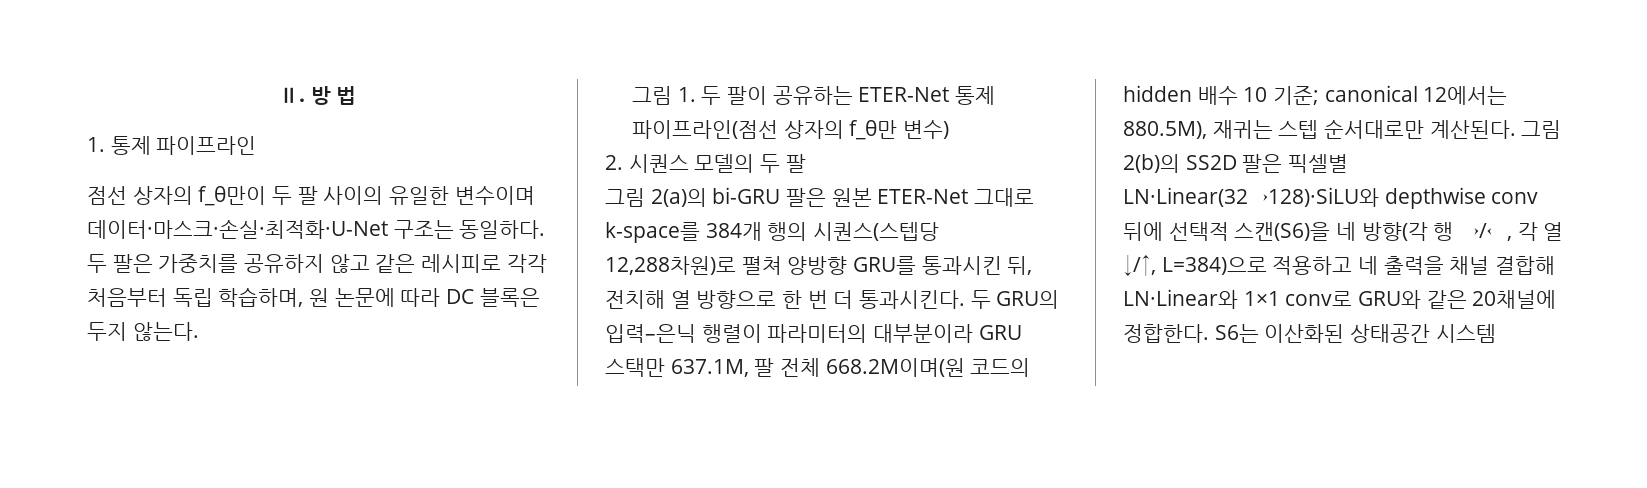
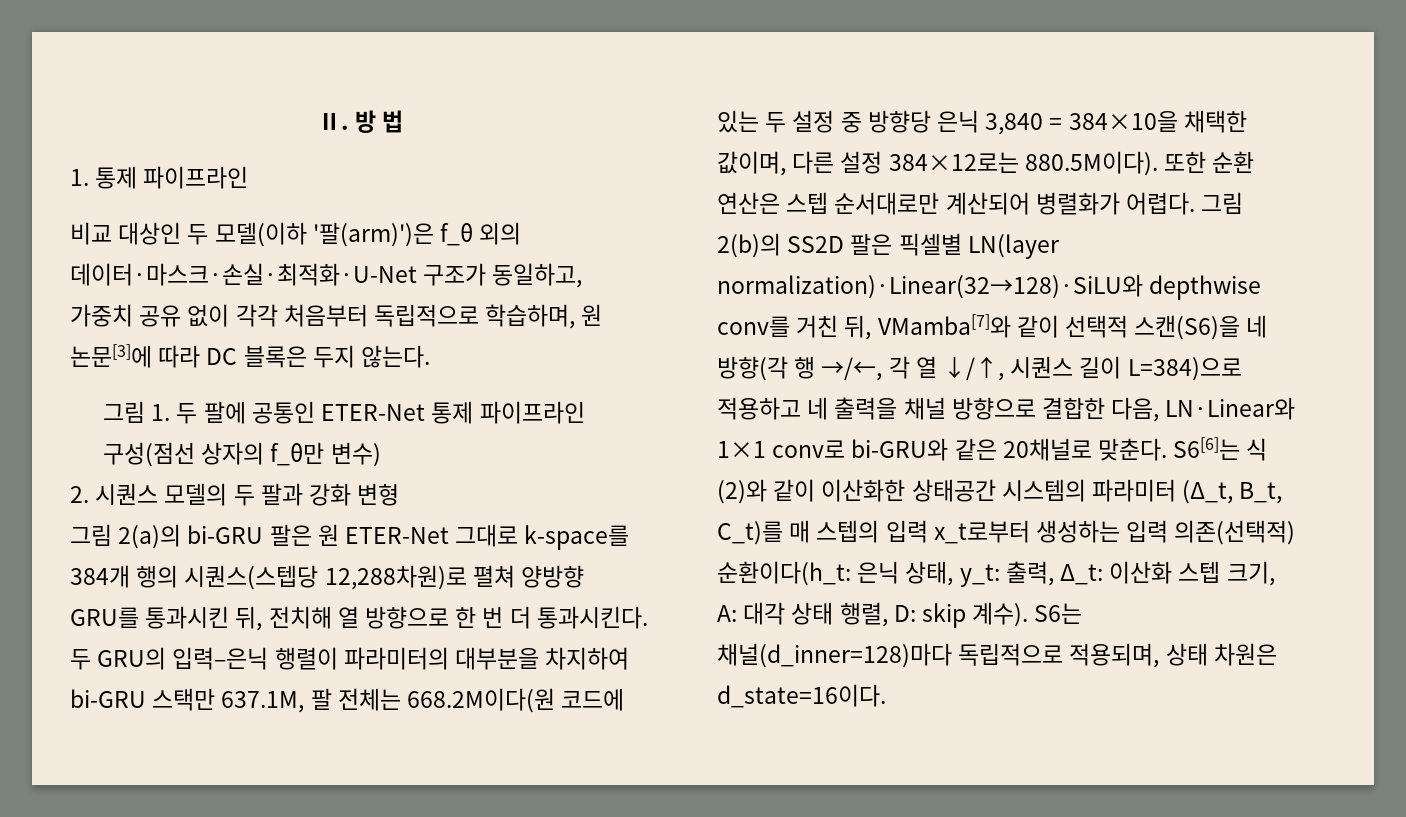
[87,186,535,206] [87,219,546,239] [87,254,502,273] 점선 상자의 f_θ만이 두 팔 사이의 유일한 변수이며 데이터·마스크·손실·최적화·U-Net 구조는 동일하다. 두 팔은 가중치를 공유하지 않고 같은 레시피로 -> [70,222,522,247] [70,263,583,288] [70,304,230,327] 비교 대상인 두 모델(이하 '팔(arm)')은 f_θ 외의 데이터·마스크·손실·최적화·U-Net 구조가 동일하고, 가중치 공유 없이
[172,288,213,307] 독립 -> [374,304,480,327] 독립적으로
[334,288,395,307] 논문에 -> [70,344,152,368] 논문[3]에
[726,86,995,105] [631,120,778,139] 팔이 공유하는 ETER-Net 통제 파이프라인(점선 -> [203,401,585,424] [103,442,196,467] 팔에 공통인 ETER-Net 통제 파이프라인 구성(점선
[785,154,806,173] 팔 -> [260,483,400,506] 팔과 강화 변형
[831,188,872,207] 원본 -> [317,524,339,546] 원
[873,324,1022,343] [605,358,1031,377] [1123,85,1508,105] [1123,119,1516,139] 대부분이라 GRU 스택만 637.1M, 팔 전체 668.2M이며(원 코드의 hidden 배수 10 기준; canonical 12에서는 880.5M), 재귀는 스텝 순서대로만 계산된다. -> [455,647,630,670] [70,688,625,713] [717,110,1247,135] [717,151,1255,176] [717,192,1196,215] 대부분을 차지하여 bi-GRU 스택만 637.1M, 팔 전체는 668.2M이다(원 코드에 있는 두 설정 중 방향당 은닉 3,840 = 384×10을 채택한 값이며, 다른 설정 384×12로는 880.5M이다). 또한 순환 연산은 스텝 순서대로만 계산되어 병렬화가 어렵다.
[1123,187,1539,209] [1123,222,1163,241] LN·Linear(32→128)·SiLU와 depthwise conv 뒤에 -> [967,234,1059,259] [717,274,1262,300] [717,314,1059,340] LN(layer normalization)·Linear(32→128)·SiLU와 depthwise conv를 거친 뒤, VMamba[7]와 같이
(1156, 265) none -> [1010,356,1122,379] 시퀀스 길이
[1495,256,1556,275] [1123,289,1557,309] [1123,324,1496,343] 결합해 LN·Linear와 1×1 conv로 GRU와 같은 20채널에 정합한다. S6는 이산화된 상태공간 시스템 -> [951,397,1296,422] [717,437,1268,461] [717,479,1283,504] [717,520,1296,545] [717,561,1275,587] [717,602,1083,628] [717,643,1277,668] [717,684,886,708] 방향으로 결합한 다음, LN·Linear와 1×1 conv로 bi-GRU와 같은 20채널로 맞춘다. S6[6]는 식 (2)와 같이 이산화한 상태공간 시스템의 파라미터 (Δ_t, B_t, C_t)를 매 스텝의 입력 x_t로부터 생성하는 입력 의존(선택적) 순환이다(h_t: 은닉 상태, y_t: 출력, Δ_t: 이산화 스텝 크기, A: 대각 상태 행렬, D: skip 계수). S6는 채널(d_inner=128)마다 독립적으로 적용되며, 상태 차원은 d_state=16이다.

